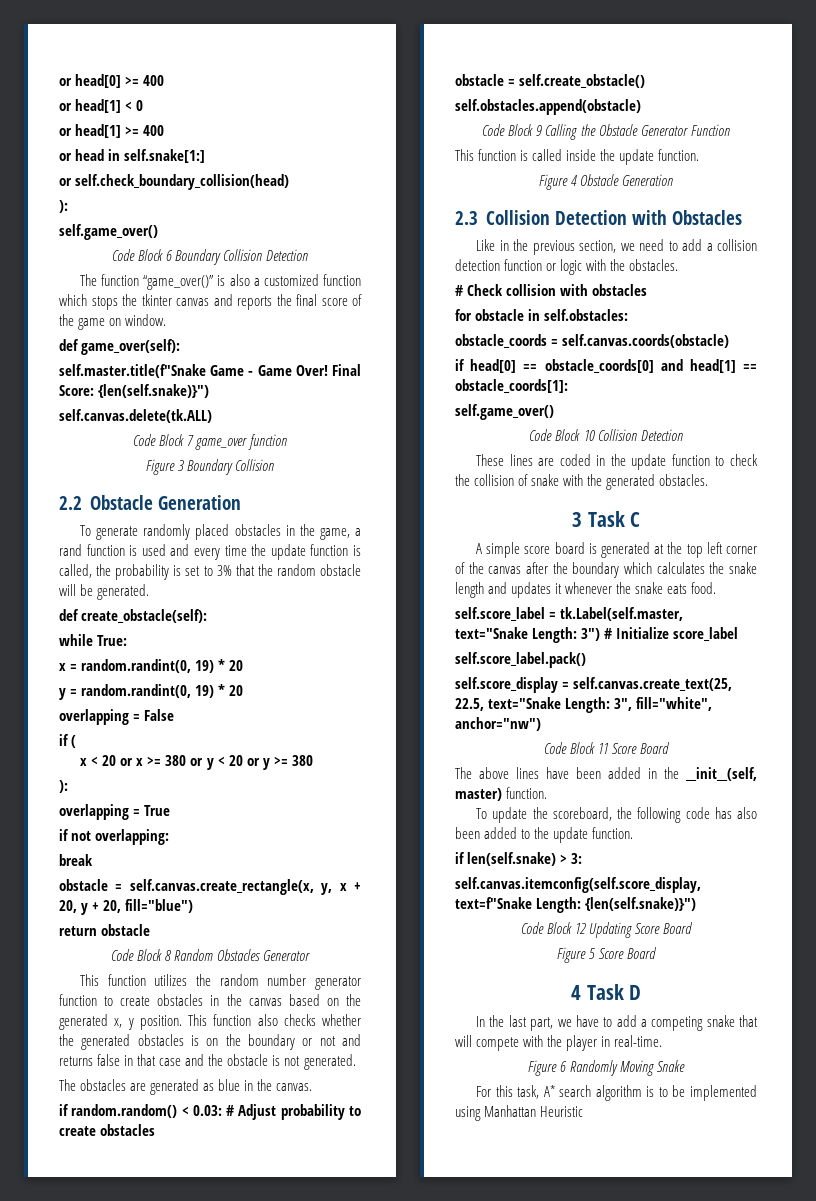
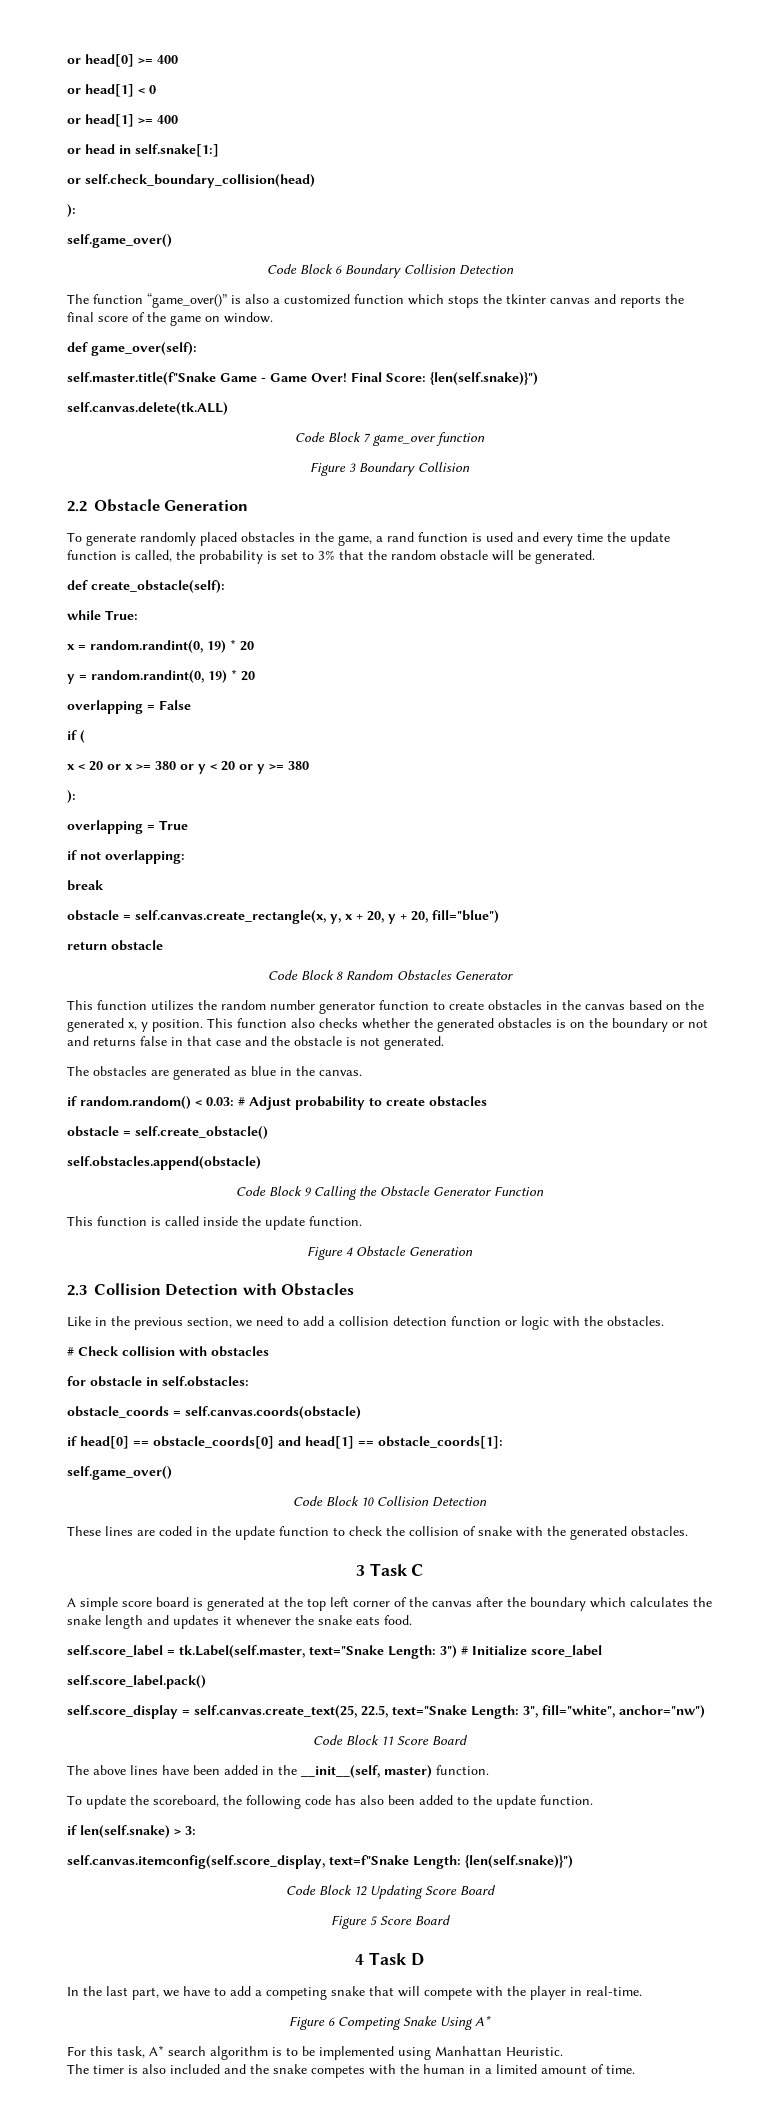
[569,1060,655,1076] Randomly Moving -> [338,2017,401,2030] Competing
(685, 1066) none -> [440,2015,491,2030] Using A*
[540,1106,584,1117] Heuristic -> [506,2047,563,2056] [67,2064,635,2078] Heuristic. // The timer is also included and the snake competes with the human in a limited amount of time.

